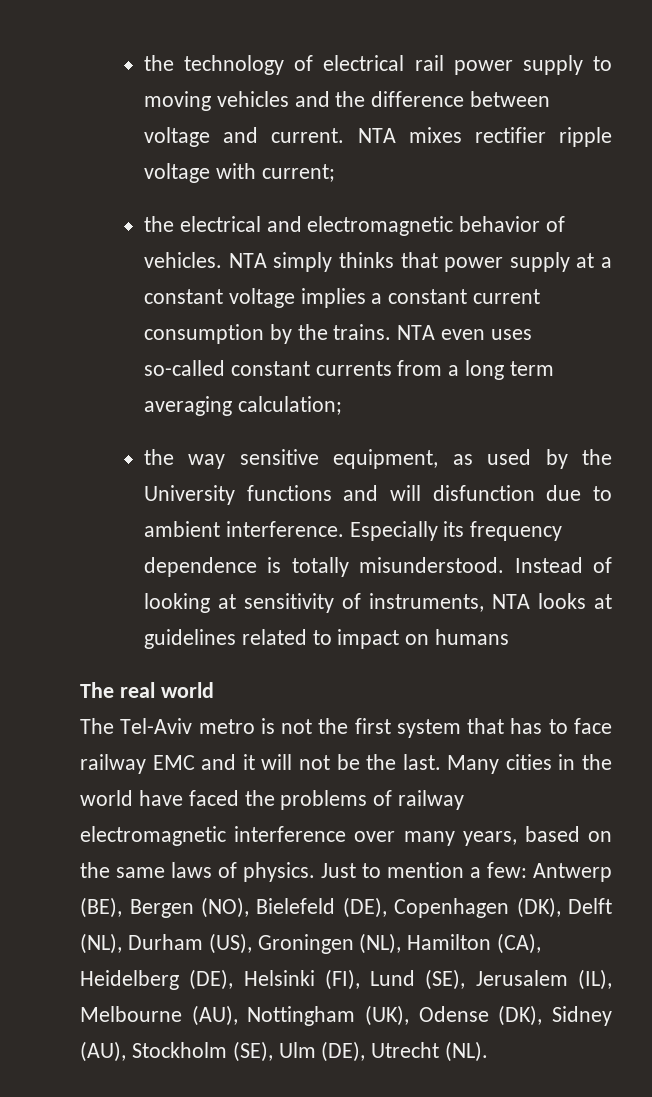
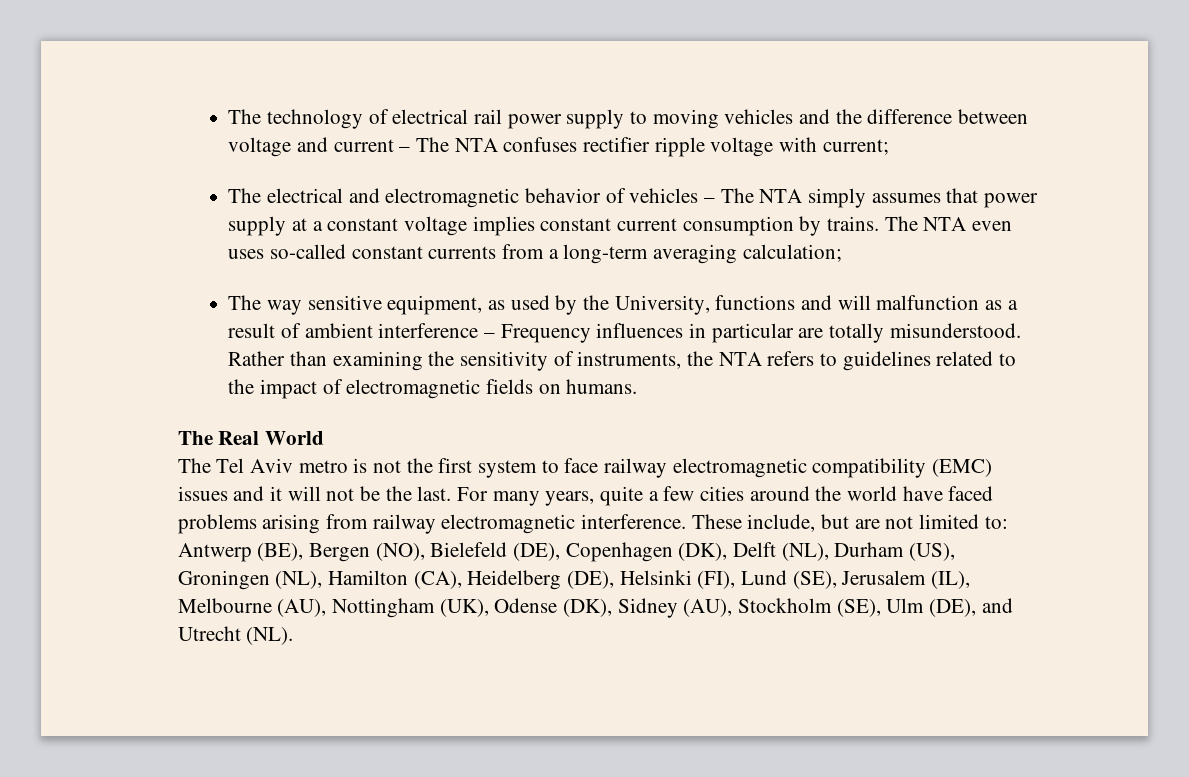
[144,55,175,71] the -> [228,109,262,124] The
[271,127,462,143] current. NTA mixes -> [333,137,578,152] current – The NTA confuses
[144,216,175,232] the -> [228,188,262,203] The
[144,252,223,268] vehicles. -> [629,188,754,203] vehicles – The
[338,252,394,268] thinks -> [871,193,941,203] assumes
[371,293,383,304] a -> (535, 226) none
[297,324,392,340] the trains. -> [827,216,918,231] trains. The
[465,360,554,380] long term -> [563,244,649,264] long-term
[144,449,175,465] the -> [228,295,262,310] The
[144,485,236,505] University -> [614,295,710,315] University,
[432,485,612,501] [144,521,563,541] [144,557,612,577] [144,593,612,613] [144,629,510,649] [80,682,214,698] [80,718,193,734] disfunction due to ambient interference. Especially its frequency dependence is totally misunderstood. Instead of looking at sensitivity of instruments, NTA looks at guidelines related to impact on humans // The real world // The Tel-Aviv -> [876,295,1018,310] [228,323,1021,343] [228,351,1017,371] [228,379,638,399] [177,431,325,445] [177,458,294,473] malfunction as a result of ambient interference – Frequency influences in particular are totally misunderstood. Rather than examining the sensitivity of instruments, the NTA refers to guidelines related to the impact of electromagnetic fields on humans. // The Real World // The Tel Aviv
[467,718,543,734] that has -> (538, 469) none
[152,755,195,770] EMC -> [672,458,993,478] [177,486,228,501] electromagnetic compatibility (EMC) issues
[447,754,612,774] [80,790,465,810] [80,826,612,846] [80,862,528,882] Many cities in the world have faced the problems of railway electromagnetic interference over many years, based on the same laws of physics. Just to mention a few: -> [457,486,994,506] [177,514,1008,534] For many years, quite a few cities around the world have faced problems arising from railway electromagnetic interference. These include, but are not limited to:
(366, 1051) none -> [981,598,1013,613] and

